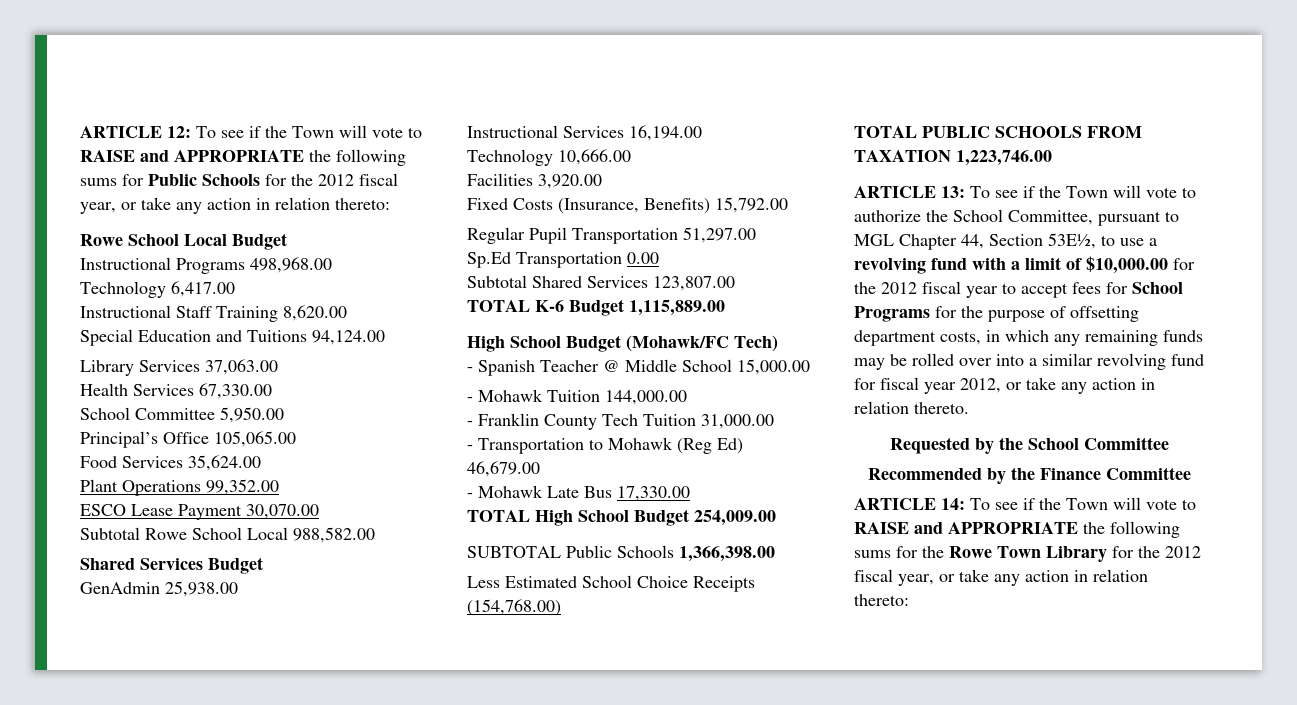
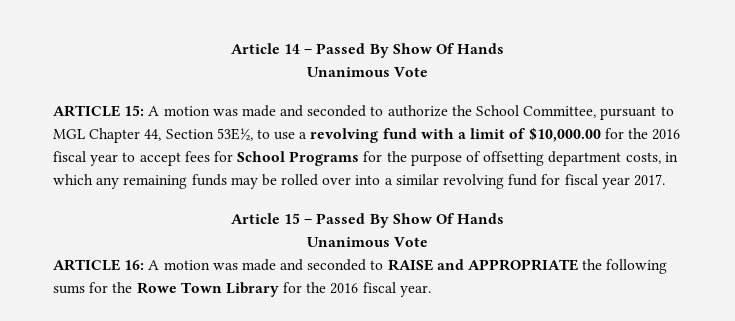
[80,125,422,138] [80,149,406,166] [80,173,398,186] [80,197,390,214] [80,233,287,250] [80,257,332,274] [80,281,235,298] [80,305,347,322] [80,329,385,346] [80,359,278,376] [80,383,272,399] [80,407,284,423] [80,431,296,448] [80,455,261,471] [80,479,279,496] [80,504,319,520] [80,527,375,543] [80,557,263,574] [80,581,238,597] [467,125,702,141] [467,149,631,166] [467,173,602,189] [467,197,788,214] [467,227,756,244] [467,252,659,268] [467,275,735,291] [467,299,725,316] [467,335,778,352] [467,359,810,376] [467,389,687,405] [467,413,774,430] [467,437,743,454] [467,461,540,477] [467,485,690,501] [467,509,776,526] [467,545,775,562] [467,575,755,592] [467,599,561,616] [854,126,1142,138] [854,150,1052,166] [854,185,1177,198] ARTICLE 12: To see if the Town will vote to RAISE and APPROPRIATE the following sums for Public Schools for the 2012 fiscal year, or take any action in relation thereto: // Rowe School Local Budget // Instructional Programs 498,968.00 // Technology 6,417.00 // Instructional Staff Training 8,620.00 // Special Education and Tuitions 94,124.00 // Library Services 37,063.00 // Health Services 67,330.00 // School Committee 5,950.00 // Principal’s Office 105,065.00 // Food Services 35,624.00 // Plant Operations 99,352.00 // ESCO Lease Payment 30,070.00 // Subtotal Rowe School Local 988,582.00 // Shared Services Budget // GenAdmin 25,938.00 // Instructional Services 16,194.00 // Technology 10,666.00 // Facilities 3,920.00 // Fixed Costs (Insurance, Benefits) 15,792.00 // Regular Pupil Transportation 51,297.00 // Sp.Ed Transportation 0.00 // Subtotal Shared Services 123,807.00 // TOTAL K-6 Budget 1,115,889.00 // High School Budget (Mohawk/FC Tech) // - Spanish Teacher @ Middle School 15,000.00 // - Mohawk Tuition 144,000.00 // - Franklin County Tech Tuition 31,000.00 // - Transportation to Mohawk (Reg Ed) 46,679.00 // - Mohawk Late Bus 17,330.00 // TOTAL High School Budget 254,009.00 // SUBTOTAL Public Schools 1,366,398.00 // Less Estimated School Choice Receipts (154,768.00) // TOTAL PUBLIC SCHOOLS FROM TAXATION 1,223,746.00 // ARTICLE 13: To see if the Town will vote -> [230,43,505,58] [306,67,429,77] [53,105,367,117] Article 14 – Passed By Show Of Hands // Unanimous Vote // ARTICLE 15: A motion was made and seconded
[881,282,917,294] 2012 -> [652,129,681,140] 2016
[960,377,1155,394] [854,401,969,414] [890,437,1169,454] [868,467,1191,484] [854,497,1177,510] 2012, or take any action in relation thereto. // Requested by the School Committee // Recommended by the Finance Committee // ARTICLE 14: To see if the Town will vote -> [633,174,665,186] [230,213,505,228] [306,237,429,247] [53,259,367,271] 2017. // Article 15 – Passed By Show Of Hands // Unanimous Vote // ARTICLE 16: A motion was made and seconded
[1165,546,1201,558] [854,569,1148,586] [854,594,909,606] 2012 fiscal year, or take any action in relation thereto: -> [330,282,431,297] 2016 fiscal year.

